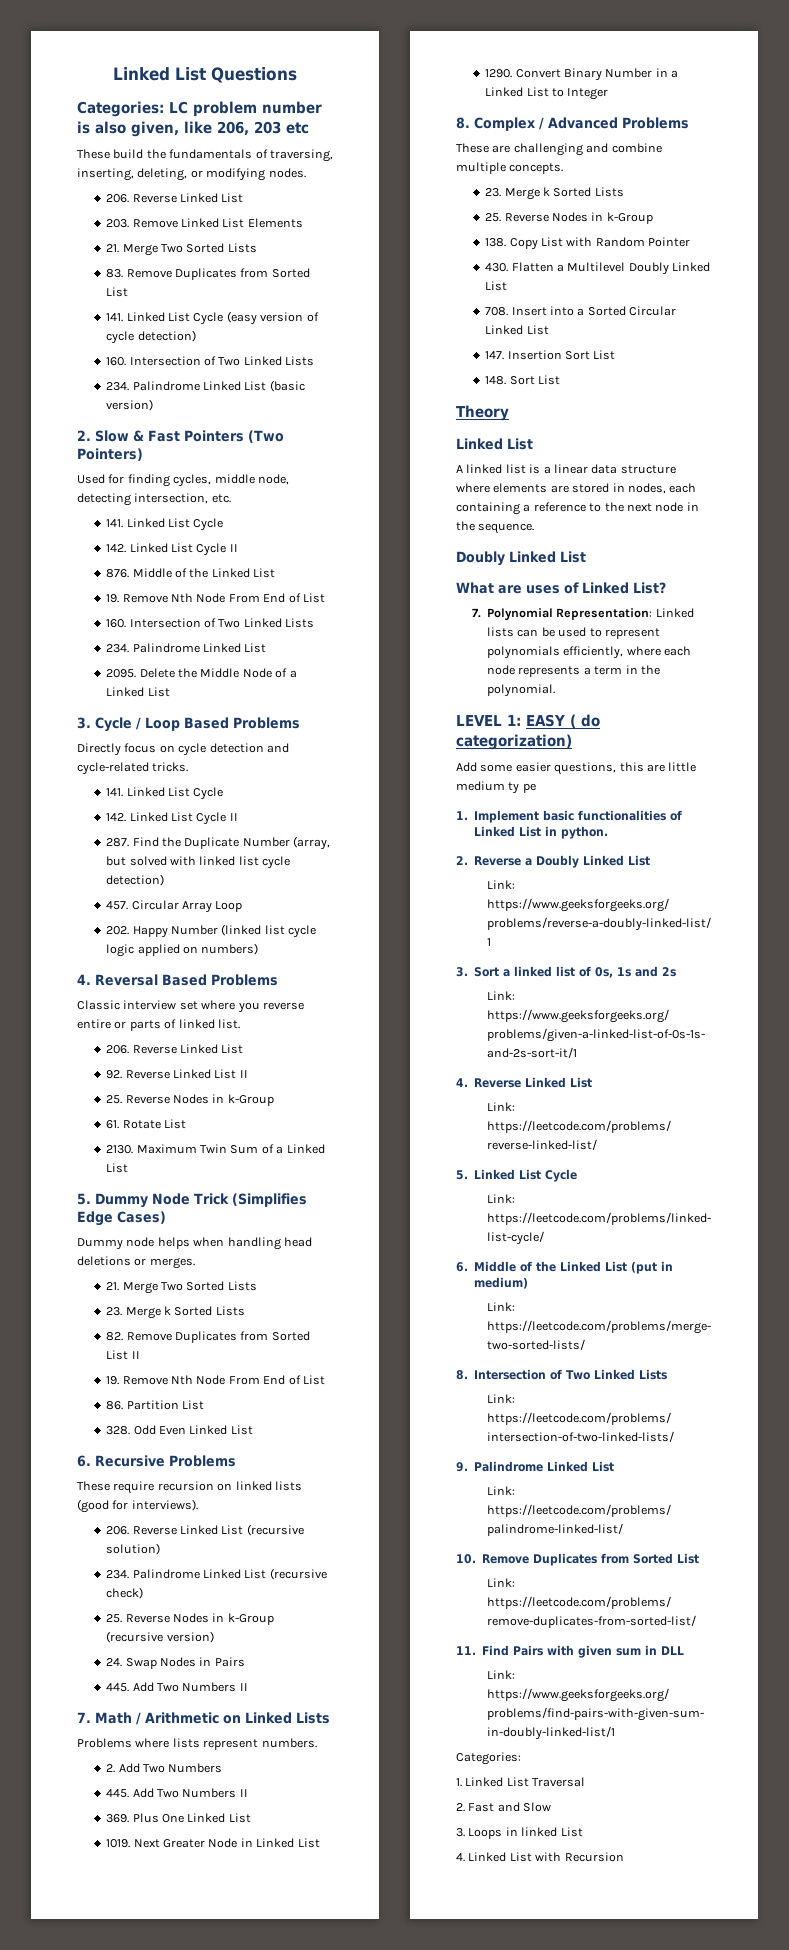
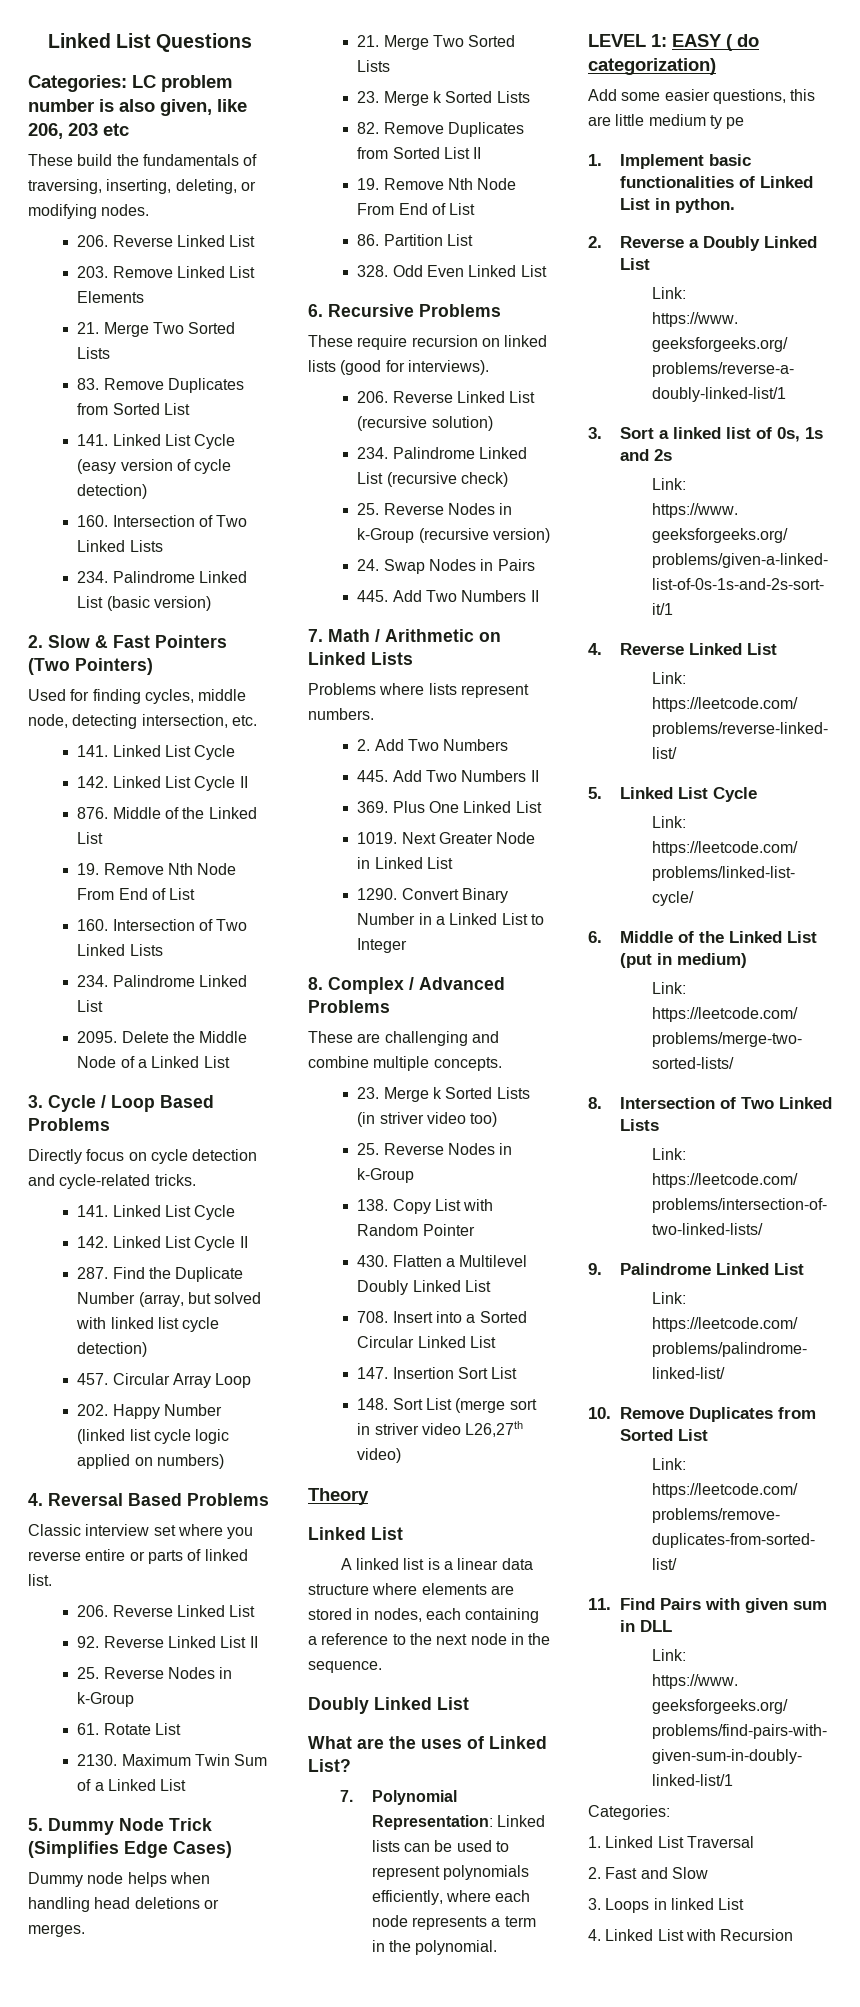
(624, 192) none -> [357,1112,498,1127] (in striver video too)
(561, 380) none -> [455,1398,537,1413] [357,1421,524,1437] [357,1448,402,1463] (merge sort in striver video L26,27th video)
(522, 589) none -> [389,1736,416,1749] the

